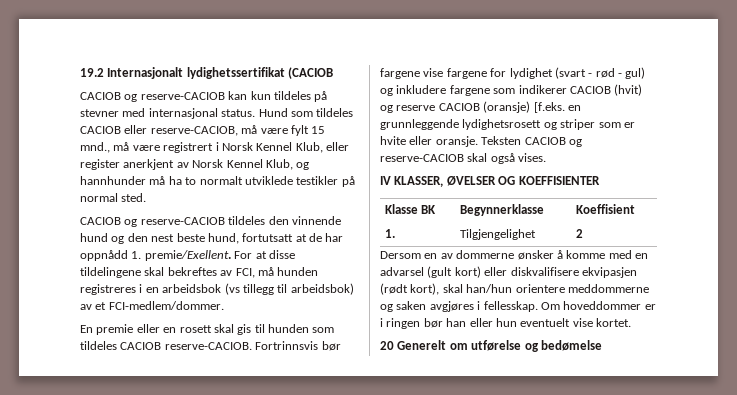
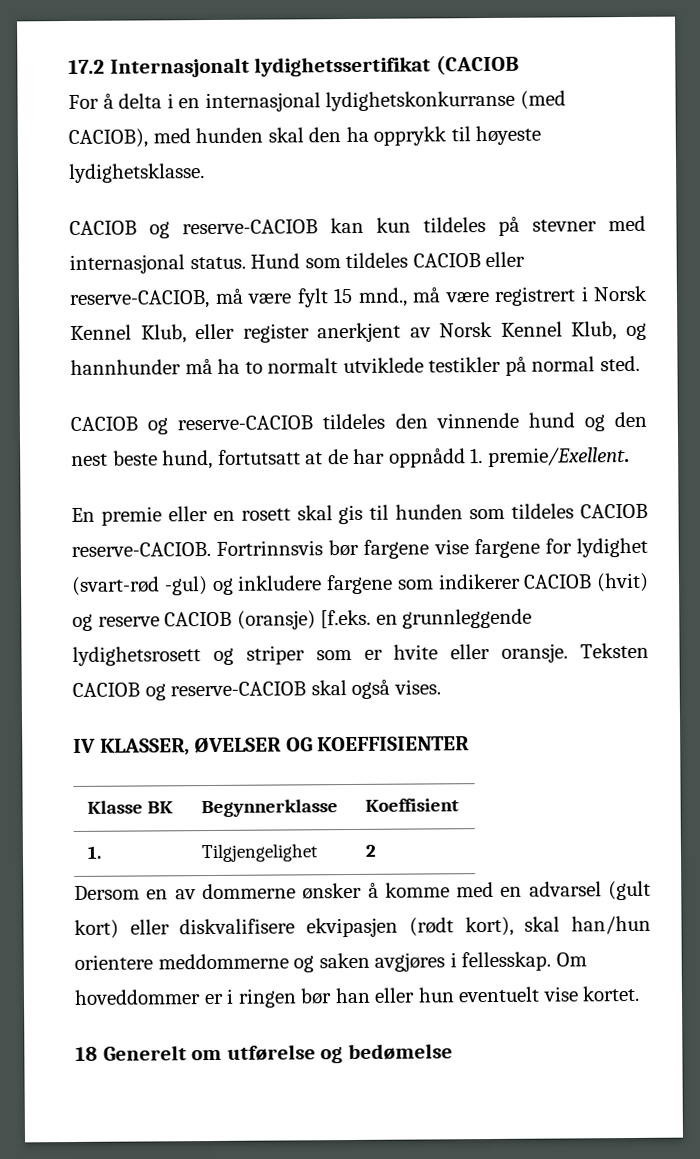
[80,68,104,77] 19.2 -> [68,59,105,75] 17.2
(334, 73) none -> [68,90,566,113] [68,125,542,149] [69,163,205,183] // For å delta i en internasjonal lydighetskonkurranse (med CACIOB), med hunden skal den ha opprykk til høyeste lydighetsklasse.
[234,250,295,259] [80,267,319,278] [80,283,354,295] [80,301,224,310] For at disse tildelingene skal bekreftes av FCI, må hunden registreres i en arbeidsbok (vs tillegg til arbeidsbok) av et FCI-medlem/dommer. -> (630, 457) none
[554,67,646,79] (svart - rød - gul) -> [71,576,208,596] (svart-rød -gul)
[380,341,394,350] 20 -> [75,1046,98,1061] 18

